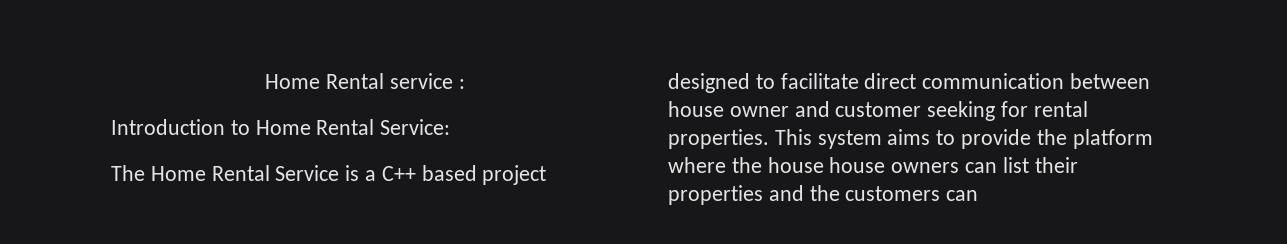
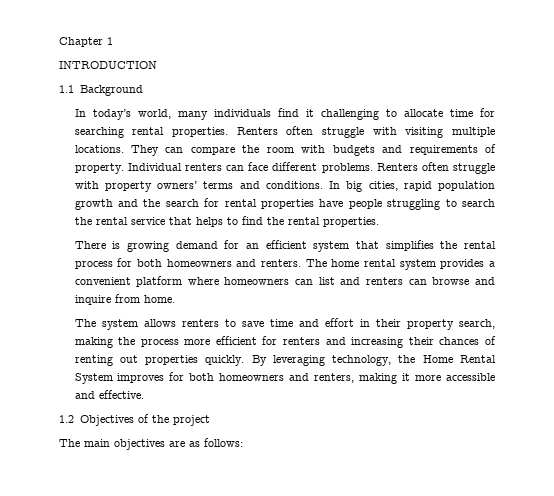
[265,73,465,89] [111,119,451,135] [111,165,547,185] [668,73,1151,93] [668,101,1088,121] [668,129,1153,149] [668,157,1078,173] [668,185,979,205] Home Rental service : // Introduction to Home Rental Service: // The Home Rental Service is a C++ based project designed to facilitate direct communication between house owner and customer seeking for rental properties. This system aims to provide the platform where the house house owners can list their properties and the customers can -> [59,37,113,47] [59,61,157,69] [59,85,143,96] [74,108,495,120] [74,126,496,138] [74,144,496,156] [74,162,495,174] [74,181,495,192] [74,198,496,210] [74,216,379,227] [74,240,496,252] [74,258,495,270] [74,276,496,287] [74,294,175,305] [74,318,496,330] [74,336,497,348] [74,355,497,366] [74,372,495,384] [74,390,144,399] [59,414,210,426] [59,438,243,450] Chapter 1 // INTRODUCTION // 1.1 Background // In today’s world, many individuals find it challenging to allocate time for searching rental properties. Renters often struggle with visiting multiple locations. They can compare the room with budgets and requirements of property. Individual renters can face different problems. Renters often struggle with property owners’ terms and conditions. In big cities, rapid population growth and the search for rental properties have people struggling to search the rental service that helps to find the rental properties. // There is growing demand for an efficient system that simplifies the rental process for both homeowners and renters. The home rental system provides a convenient platform where homeowners can list and renters can browse and inquire from home. // The system allows renters to save time and effort in their property search, making the process more efficient for renters and increasing their chances of renting out properties quickly. By leveraging technology, the Home Rental System improves for both homeowners and renters, making it more accessible and effective. // 1.2 Objectives of the project // The main objectives are as follows:

